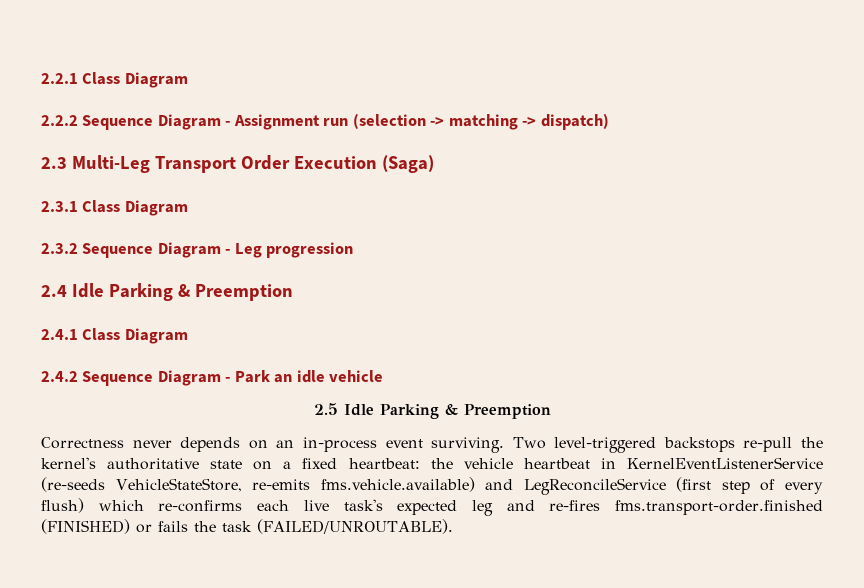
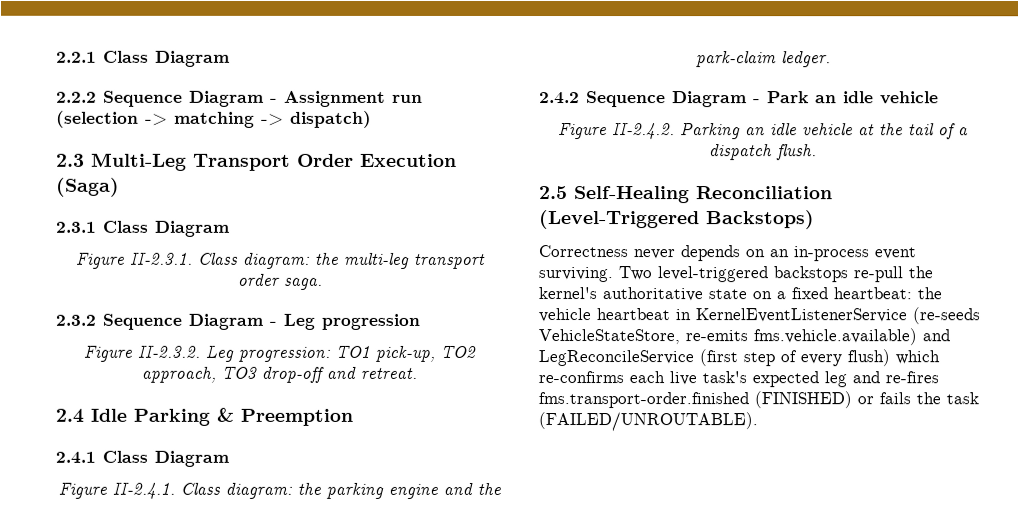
(188, 208) none -> [74,252,486,269] [236,273,322,290] // Figure II-2.3.1. Class diagram: the multi-leg transport order saga.
(354, 250) none -> [83,345,476,362] [141,366,417,383] // Figure II-2.3.2. Leg progression: TO1 pick-up, TO2 approach, TO3 drop-off and retreat.
(188, 336) none -> [57,482,501,499] [695,51,831,68] // Figure II-2.4.1. Class diagram: the parking engine and the park-claim ledger.
[313,403,551,419] 2.5 Idle Parking & Preemption -> [558,123,969,140] [709,144,817,161] [539,186,833,204] [539,210,815,230] Figure II-2.4.2. Parking an idle vehicle at the tail of a dispatch flush. // 2.5 Self-Healing Reconciliation (Level-Triggered Backstops)

